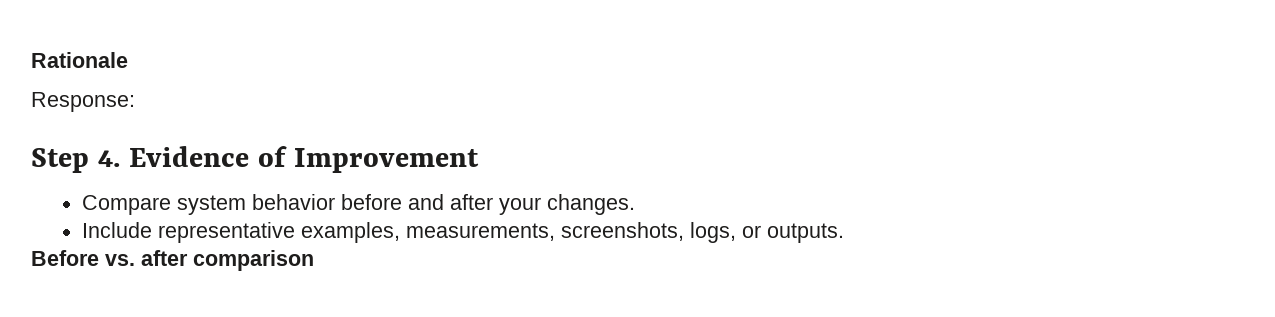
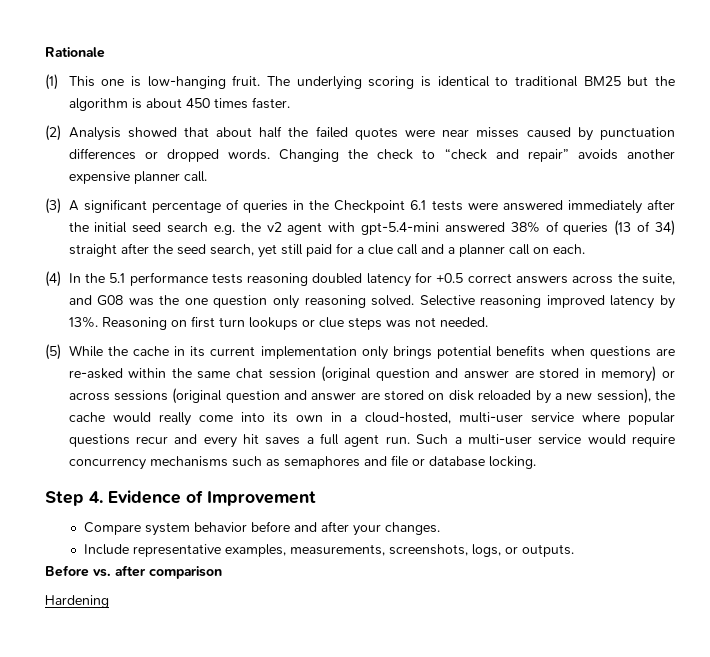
[31,92,135,112] Response: -> [45,74,676,90] [68,97,290,111] [45,125,676,141] [68,148,676,162] [68,171,207,184] [45,198,675,214] [68,220,676,236] [68,243,585,258] [45,271,676,287] [68,295,676,309] [68,316,488,330] [45,344,675,360] [68,366,675,382] [68,388,675,404] [68,412,675,426] [68,433,675,448] [68,455,536,470] (1) This one is low-hanging fruit. The underlying scoring is identical to traditional BM25 but the algorithm is about 450 times faster. // (2) Analysis showed that about half the failed quotes were near misses caused by punctuation differences or dropped words. Changing the check to “check and repair” avoids another expensive planner call. // (3) A significant percentage of queries in the Checkpoint 6.1 tests were answered immediately after the initial seed search e.g. the v2 agent with gpt-5.4-mini answered 38% of queries (13 of 34) straight after the seed search, yet still paid for a clue call and a planner call on each. // (4) In the 5.1 performance tests reasoning doubled latency for +0.5 correct answers across the suite, and G08 was the one question only reasoning solved. Selective reasoning improved latency by 13%. Reasoning on first turn lookups or clue steps was not needed. // (5) While the cache in its current implementation only brings potential benefits when questions are re-asked within the same chat session (original question and answer are stored in memory) or across sessions (original question and answer are stored on disk reloaded by a new session), the cache would really come into its own in a cloud-hosted, multi-user service where popular questions recur and every hit saves a full agent run. Such a multi-user service would require concurrency mechanisms such as semaphores and file or database locking.
(314, 260) none -> [45,595,109,608] // Hardening

